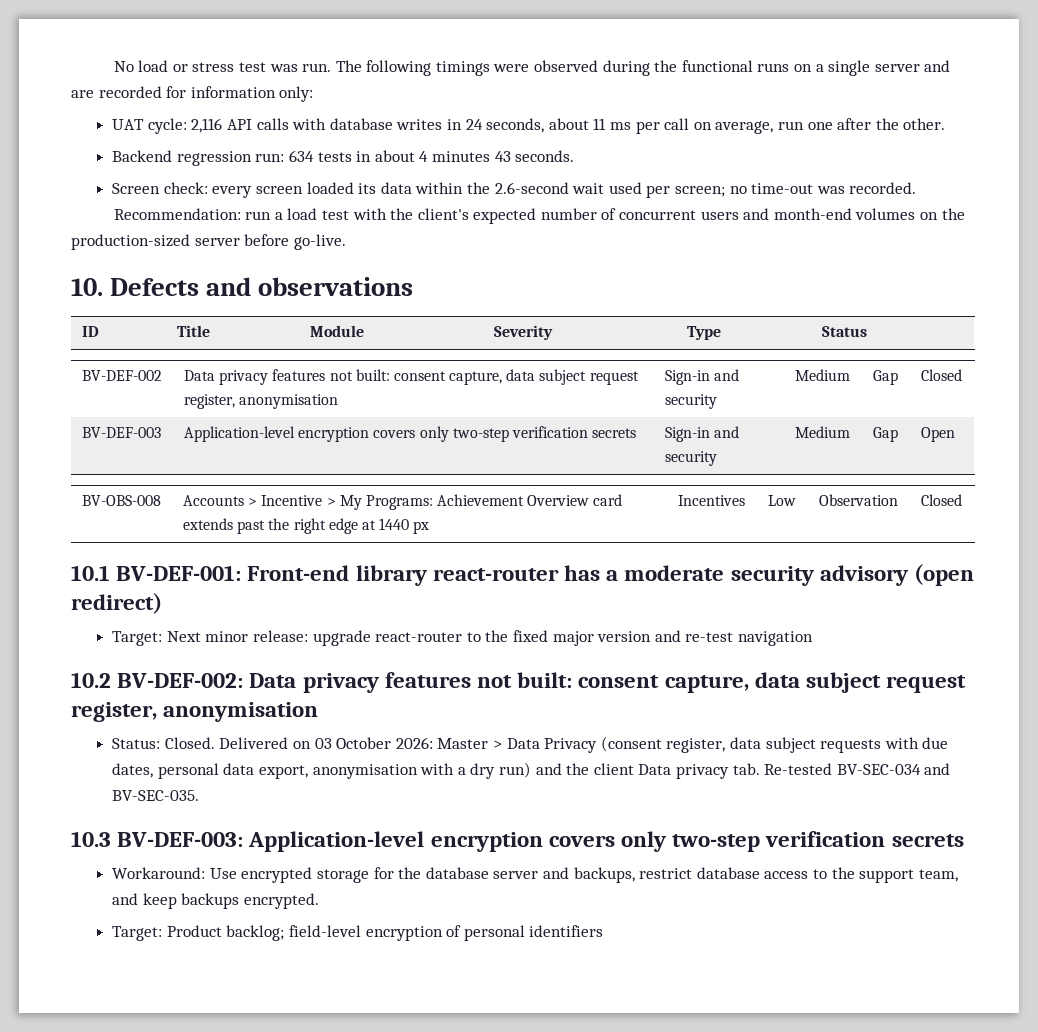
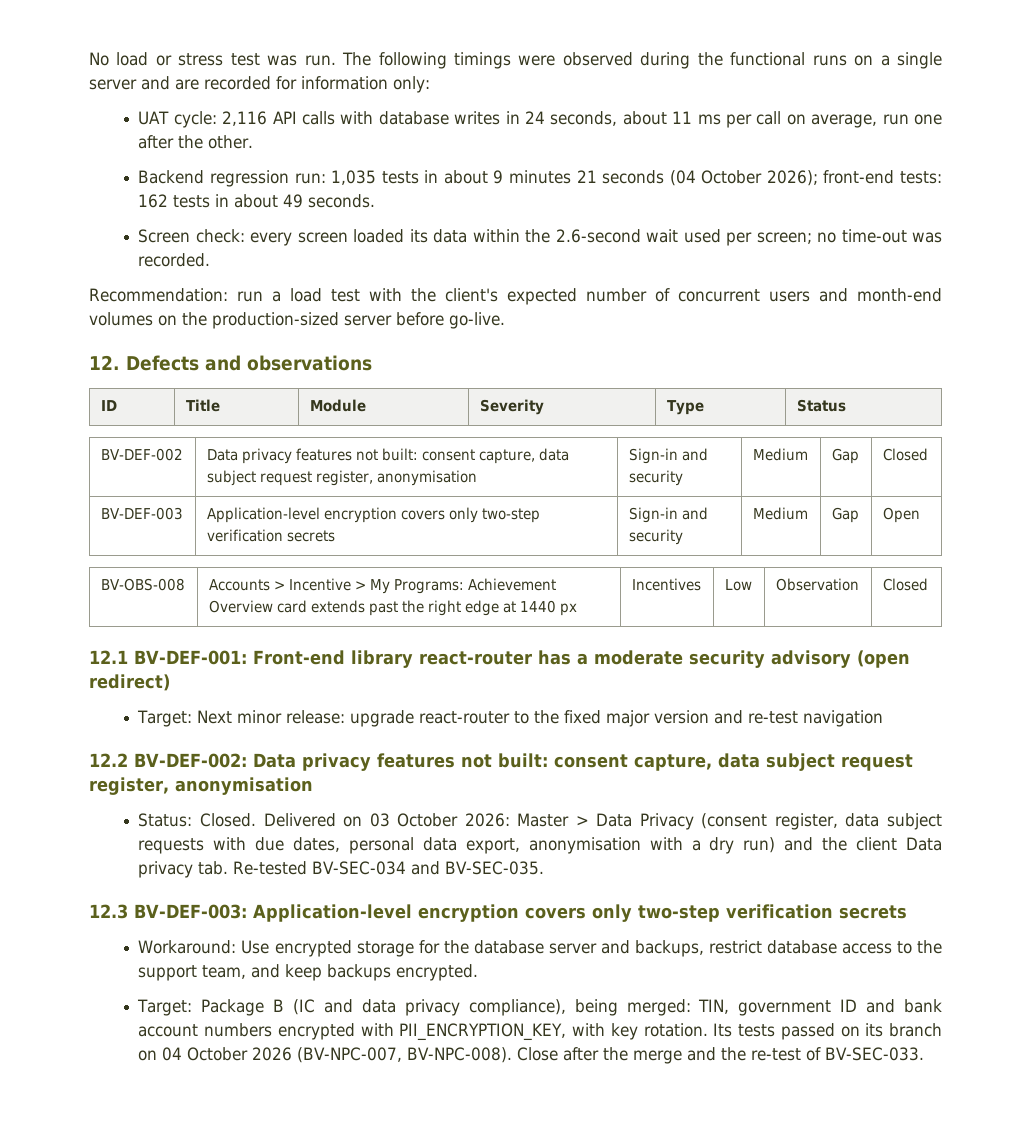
[289,150,511,162] 634 tests in about 4 minutes 43 -> [331,170,942,186] [138,194,304,208] 1,035 tests in about 9 minutes 21 seconds (04 October 2026); front-end tests: 162 tests in about 49
[71,278,103,296] 10. -> [89,355,120,370] 12.
[71,565,110,581] 10.1 -> [89,650,128,664] 12.1
[71,672,111,688] 10.2 -> [89,753,128,767] 12.2
[71,831,111,847] 10.3 -> [89,904,128,919] 12.3
[166,925,604,941] Product backlog; field-level encryption of personal identifiers -> [201,999,942,1016] [138,1023,943,1041] [138,1047,925,1064] Package B (IC and data privacy compliance), being merged: TIN, government ID and bank account numbers encrypted with PII_ENCRYPTION_KEY, with key rotation. Its tests passed on its branch on 04 October 2026 (BV-NPC-007, BV-NPC-008). Close after the merge and the re-test of BV-SEC-033.

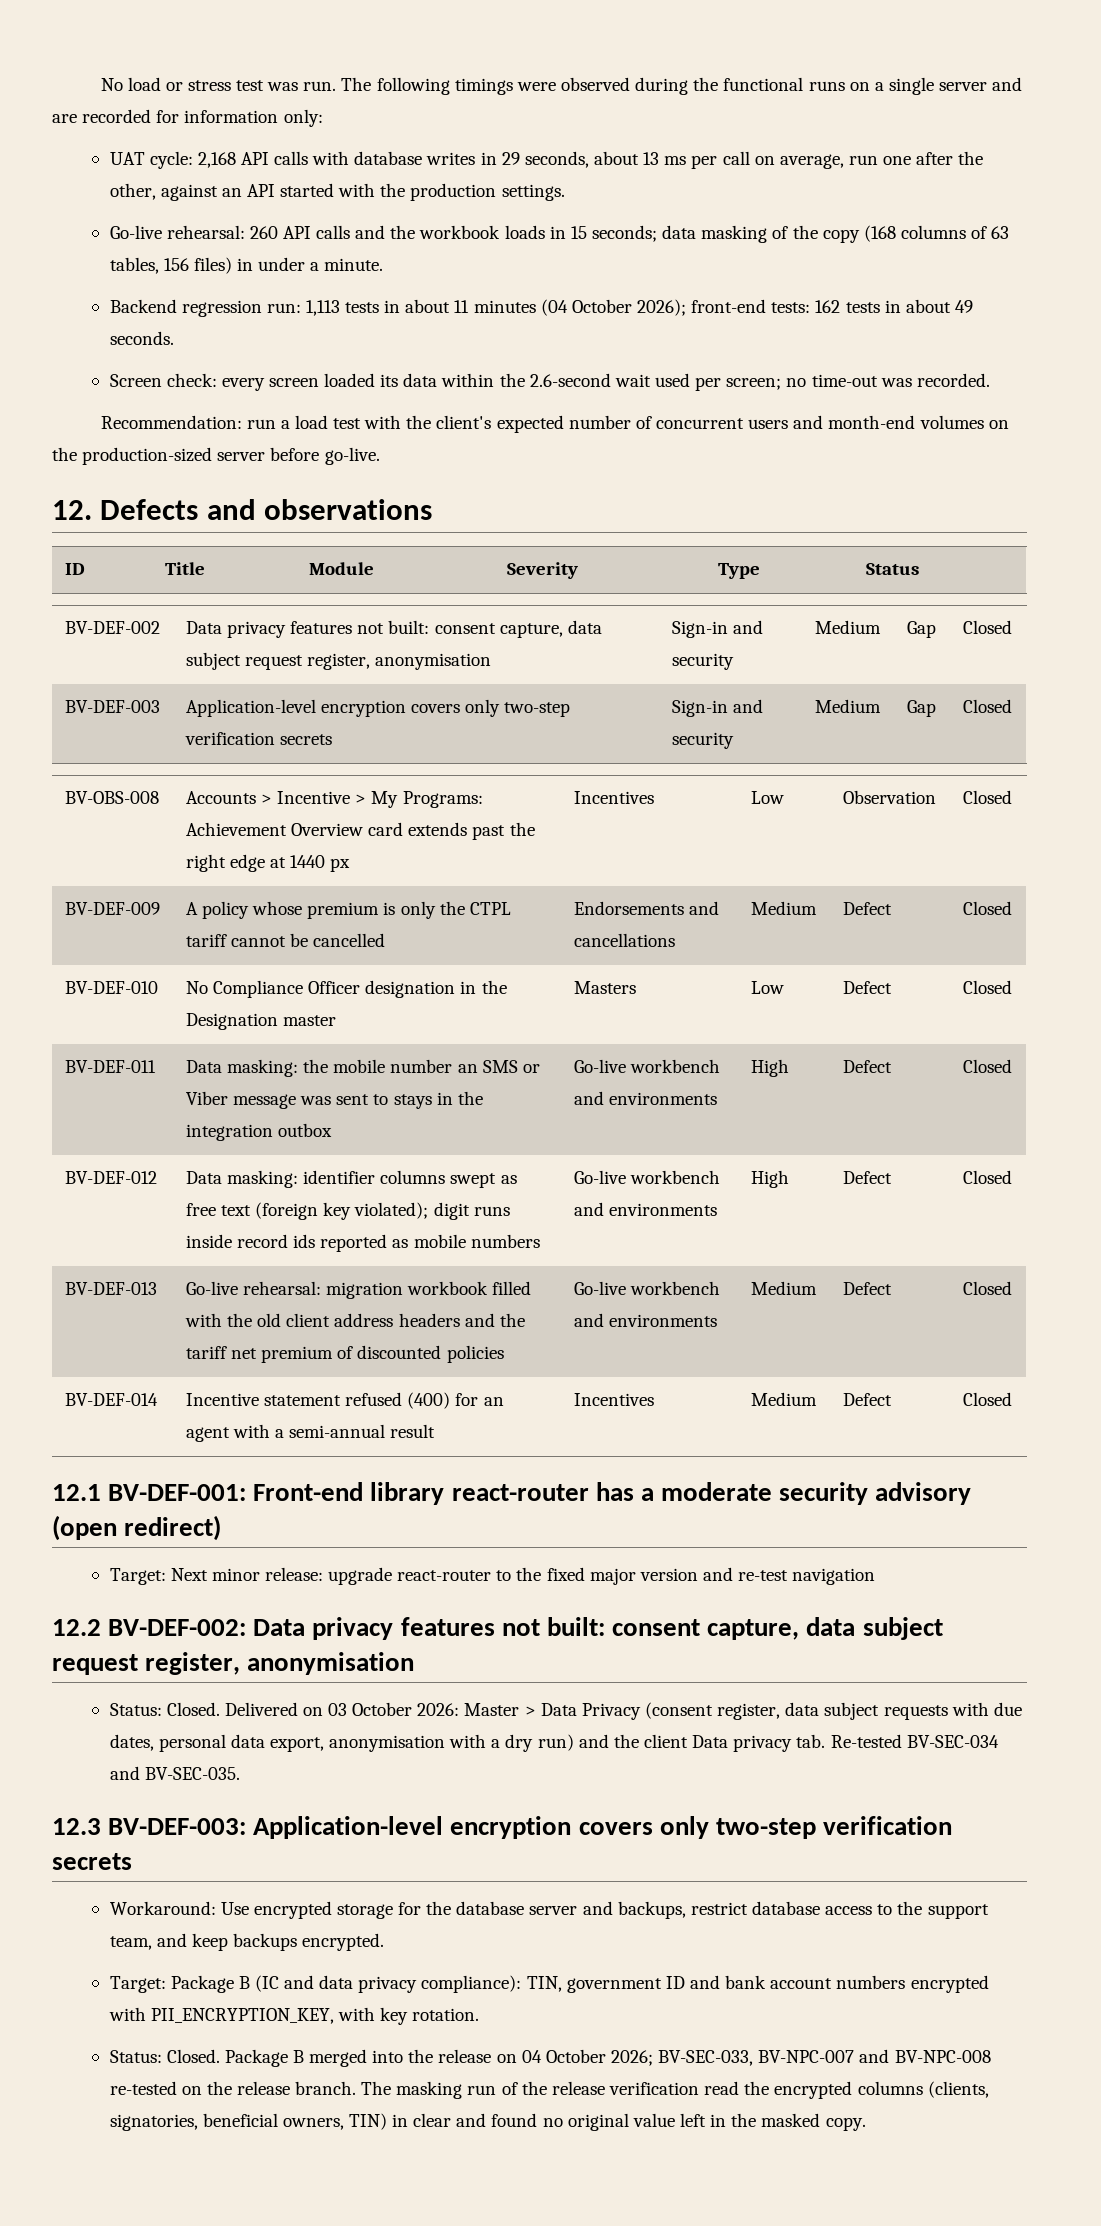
[222,111,268,126] 2,116 -> [197,152,236,168] 2,168
[525,111,546,124] 24 -> [501,152,520,165] 29
[672,111,693,124] 11 -> [643,152,660,165] 13
[208,135,254,149] other. -> [109,183,565,201] [109,225,1010,243] [109,257,384,274] other, against an API started with the production settings. // Go-live rehearsal: 260 API calls and the workbook loads in 15 seconds; data masking of the copy (168 columns of 63 tables, 156 files) in under a minute.
[331,170,665,185] 1,035 tests in about 9 minutes 21 seconds -> [305,299,536,316] 1,113 tests in about 11 minutes
[882,507,920,523] Open -> [962,699,1012,713] Closed
(928, 584) none -> [64,902,160,915] [185,901,511,919] [185,933,386,947] [573,901,720,915] [573,933,675,947] [750,901,817,915] [842,902,892,915] [962,901,1012,915] [64,981,158,994] [185,980,507,998] [185,1013,337,1030] [573,981,636,994] [750,981,784,994] [842,981,892,994] [962,980,1012,994] [64,1060,156,1073] [185,1059,540,1077] [185,1091,483,1109] [185,1123,333,1141] [573,1059,721,1073] [573,1091,718,1105] [750,1059,789,1077] [842,1060,892,1073] [962,1059,1012,1073] [64,1171,157,1184] [185,1170,517,1188] [185,1202,510,1220] [185,1234,540,1252] [573,1170,721,1184] [573,1202,718,1216] [750,1170,789,1188] [842,1171,892,1184] [962,1170,1012,1184] [64,1282,157,1295] [185,1281,532,1299] [184,1313,525,1327] [185,1345,504,1363] [573,1281,721,1295] [573,1313,718,1327] [750,1281,817,1295] [842,1282,892,1295] [962,1281,1012,1295] [64,1393,158,1406] [185,1392,504,1409] [185,1424,436,1442] [573,1393,654,1406] [750,1392,817,1406] [842,1393,892,1406] [962,1392,1012,1406] // BV-DEF-009 | A policy whose premium is only the CTPL tariff cannot be cancelled | Endorsements and cancellations | Medium | Defect | Closed // BV-DEF-010 | No Compliance Officer designation in the Designation master | Masters | Low | Defect | Closed // BV-DEF-011 | Data masking: the mobile number an SMS or Viber message was sent to stays in the integration outbox | Go-live workbench and environments | High | Defect | Closed // BV-DEF-012 | Data masking: identifier columns swept as free text (foreign key violated); digit runs inside record ids reported as mobile numbers | Go-live workbench and environments | High | Defect | Closed // BV-DEF-013 | Go-live rehearsal: migration workbook filled with the old client address headers and the tariff net premium of discounted policies | Go-live workbench and environments | Medium | Defect | Closed // BV-DEF-014 | Incentive statement refused (400) for an agent with a semi-annual result | Incentives | Medium | Defect | Closed
[468,999,691,1016] compliance), being merged: -> [421,1975,522,1993] compliance):
[713,1023,943,1040] [138,1047,925,1064] Its tests passed on its branch on 04 October 2026 (BV-NPC-007, BV-NPC-008). Close after the merge and the re-test of BV-SEC-033. -> [109,2049,991,2067] [109,2081,989,2099] [109,2113,866,2131] // Status: Closed. Package B merged into the release on 04 October 2026; BV-SEC-033, BV-NPC-007 and BV-NPC-008 re-tested on the release branch. The masking run of the release verification read the encrypted columns (clients, signatories, beneficial owners, TIN) in clear and found no original value left in the masked copy.

